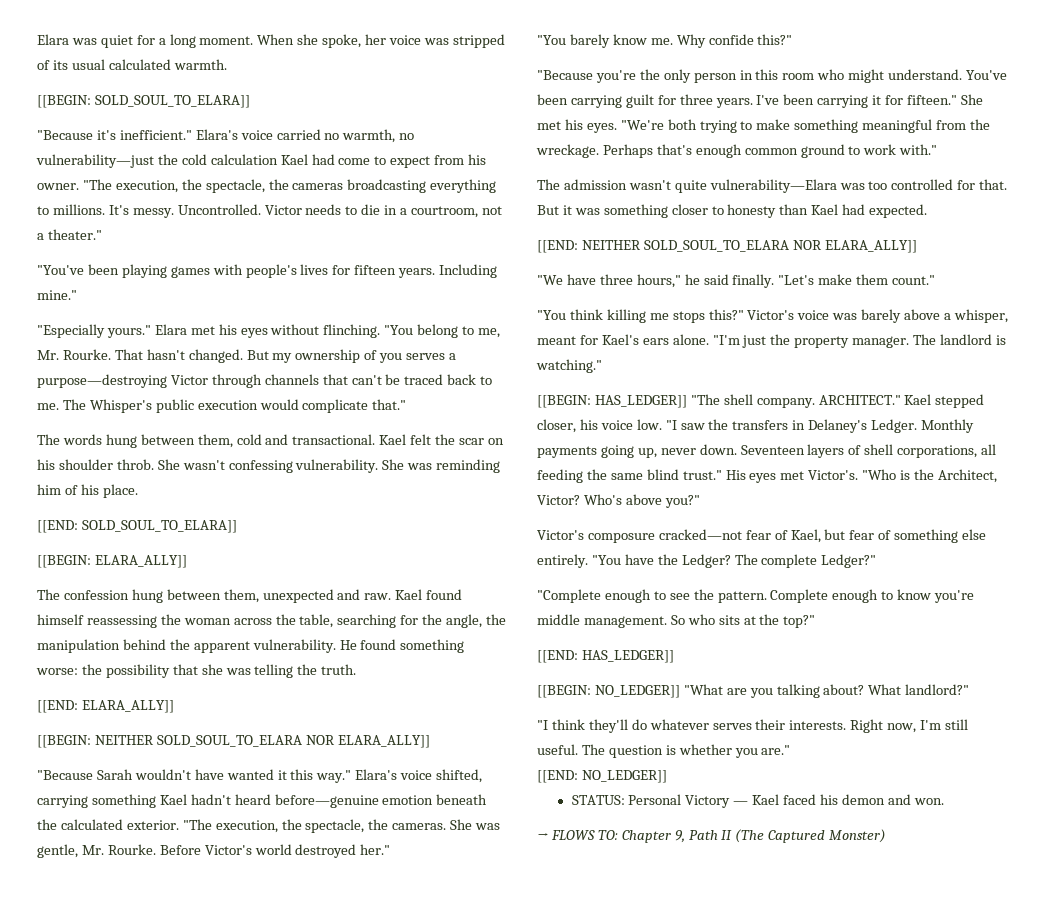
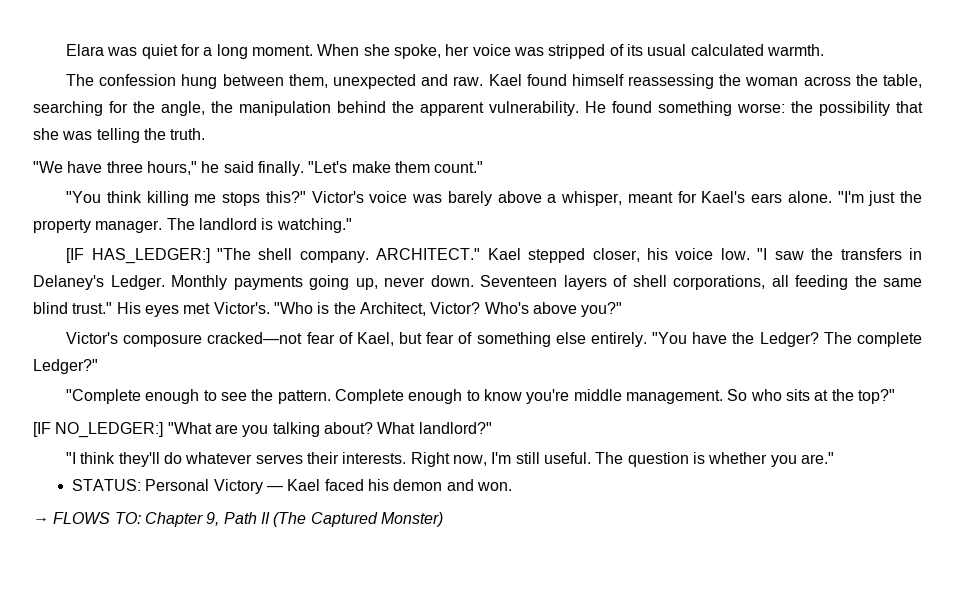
[37,95,250,108] [37,129,415,143] [36,154,487,168] [37,179,497,193] [37,204,502,218] [37,229,102,240] [37,264,498,278] [37,290,77,300] [37,324,501,338] [37,349,457,363] [37,374,493,388] [37,399,407,413] [37,434,504,448] [37,459,501,473] [37,484,138,498] [37,520,237,533] [37,555,187,568] // [[BEGIN: SOLD_SOUL_TO_ELARA]] // "Because it's inefficient." Elara's voice carried no warmth, no vulnerability—just the cold calculation Kael had come to expect from his owner. "The execution, the spectacle, the cameras broadcasting everything to millions. It's messy. Uncontrolled. Victor needs to die in a courtroom, not a theater." // "You've been playing games with people's lives for fifteen years. Including mine." // "Especially yours." Elara met his eyes without flinching. "You belong to me, Mr. Rourke. That hasn't changed. But my ownership of you serves a purpose—destroying Victor through channels that can't be traced back to me. The Whisper's public execution would complicate that." // The words hung between them, cold and transactional. Kael felt the scar on his shoulder throb. She wasn't confessing vulnerability. She was reminding him of his place. // [[END: SOLD_SOUL_TO_ELARA]] // [[BEGIN: ELARA_ALLY]] -> (824, 50) none
[37,700,174,713] [37,735,430,748] [37,769,483,783] [37,794,488,808] [37,819,501,833] [37,844,391,858] [537,34,793,48] [537,69,1008,83] [537,94,983,108] [537,119,991,133] [536,144,938,158] [537,179,1008,193] [537,204,928,218] [537,240,917,253] // [[END: ELARA_ALLY]] // [[BEGIN: NEITHER SOLD_SOUL_TO_ELARA NOR ELARA_ALLY]] // "Because Sarah wouldn't have wanted it this way." Elara's voice shifted, carrying something Kael hadn't heard before—genuine emotion beneath the calculated exterior. "The execution, the spectacle, the cameras. She was gentle, Mr. Rourke. Before Victor's world destroyed her." // "You barely know me. Why confide this?" // "Because you're the only person in this room who might understand. You've been carrying guilt for three years. I've been carrying it for fifteen." She met his eyes. "We're both trying to make something meaningful from the wreckage. Perhaps that's enough common ground to work with." // The admission wasn't quite vulnerability—Elara was too controlled for that. But it was something closer to honesty than Kael had expected. // [[END: NEITHER SOLD_SOUL_TO_ELARA NOR ELARA_ALLY]] -> (206, 134) none
[537,395,687,408] [[BEGIN: HAS_LEDGER]] -> [66,248,210,264] [IF HAS_LEDGER:]
[537,650,674,663] [537,685,680,698] [[END: HAS_LEDGER]] // [[BEGIN: NO_LEDGER]] -> [33,422,164,438] [IF NO_LEDGER:]
[537,770,667,783] // [[END: NO_LEDGER]] -> (834, 458) none

